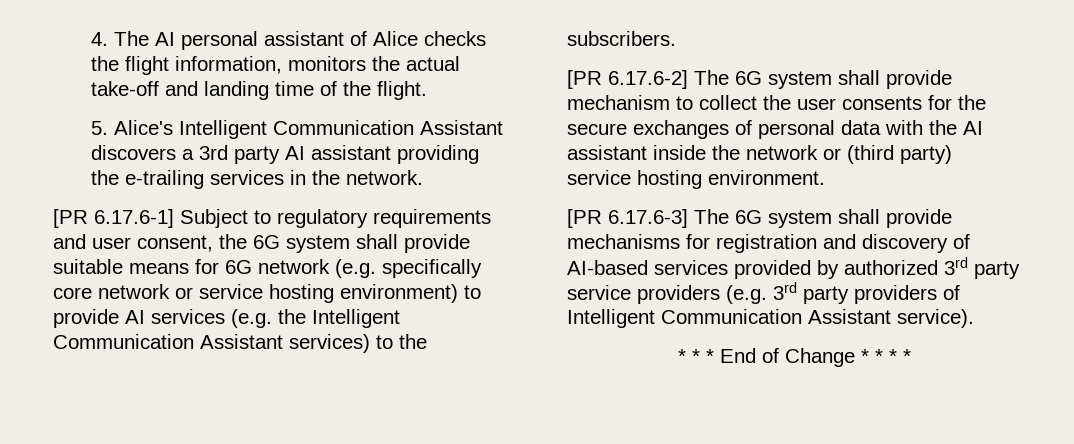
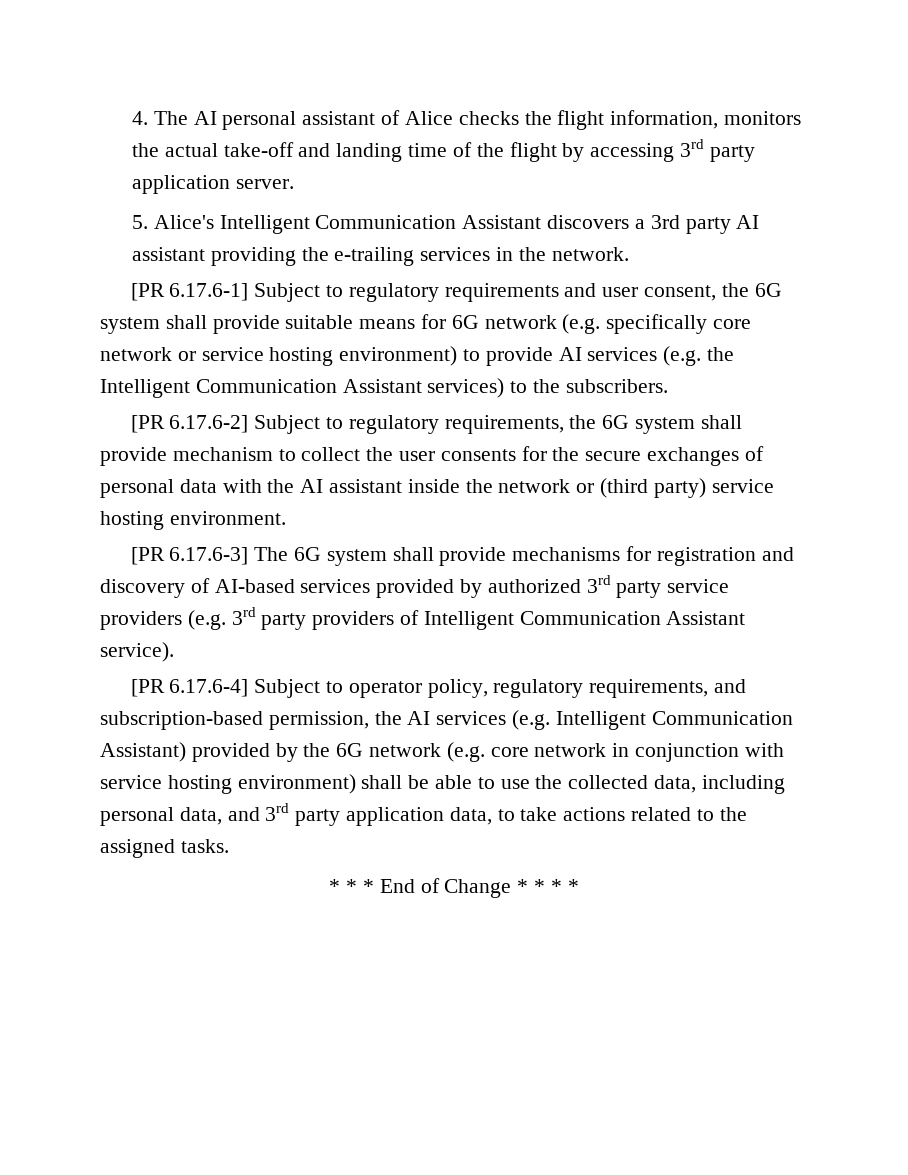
[376,81,427,100] flight. -> [509,139,755,162] [132,175,294,194] flight by accessing 3rd party application server.
[694,70,729,85] The -> [254,415,597,434] Subject to regulatory requirements, the
(974, 318) none -> [130,679,746,698] [100,710,793,730] [100,742,784,762] [100,774,785,794] [100,803,747,826] [100,839,229,858] // [PR 6.17.6-4] Subject to operator policy, regulatory requirements, and subscription-based permission, the AI services (e.g. Intelligent Communication Assistant) provided by the 6G network (e.g. core network in conjunction with service hosting environment) shall be able to use the collected data, including personal data, and 3rd party application data, to take actions related to the assigned tasks.

